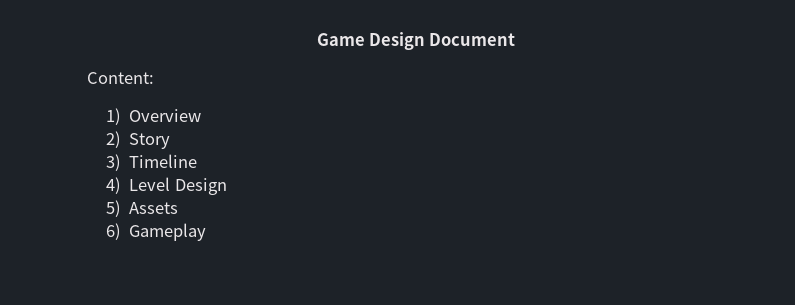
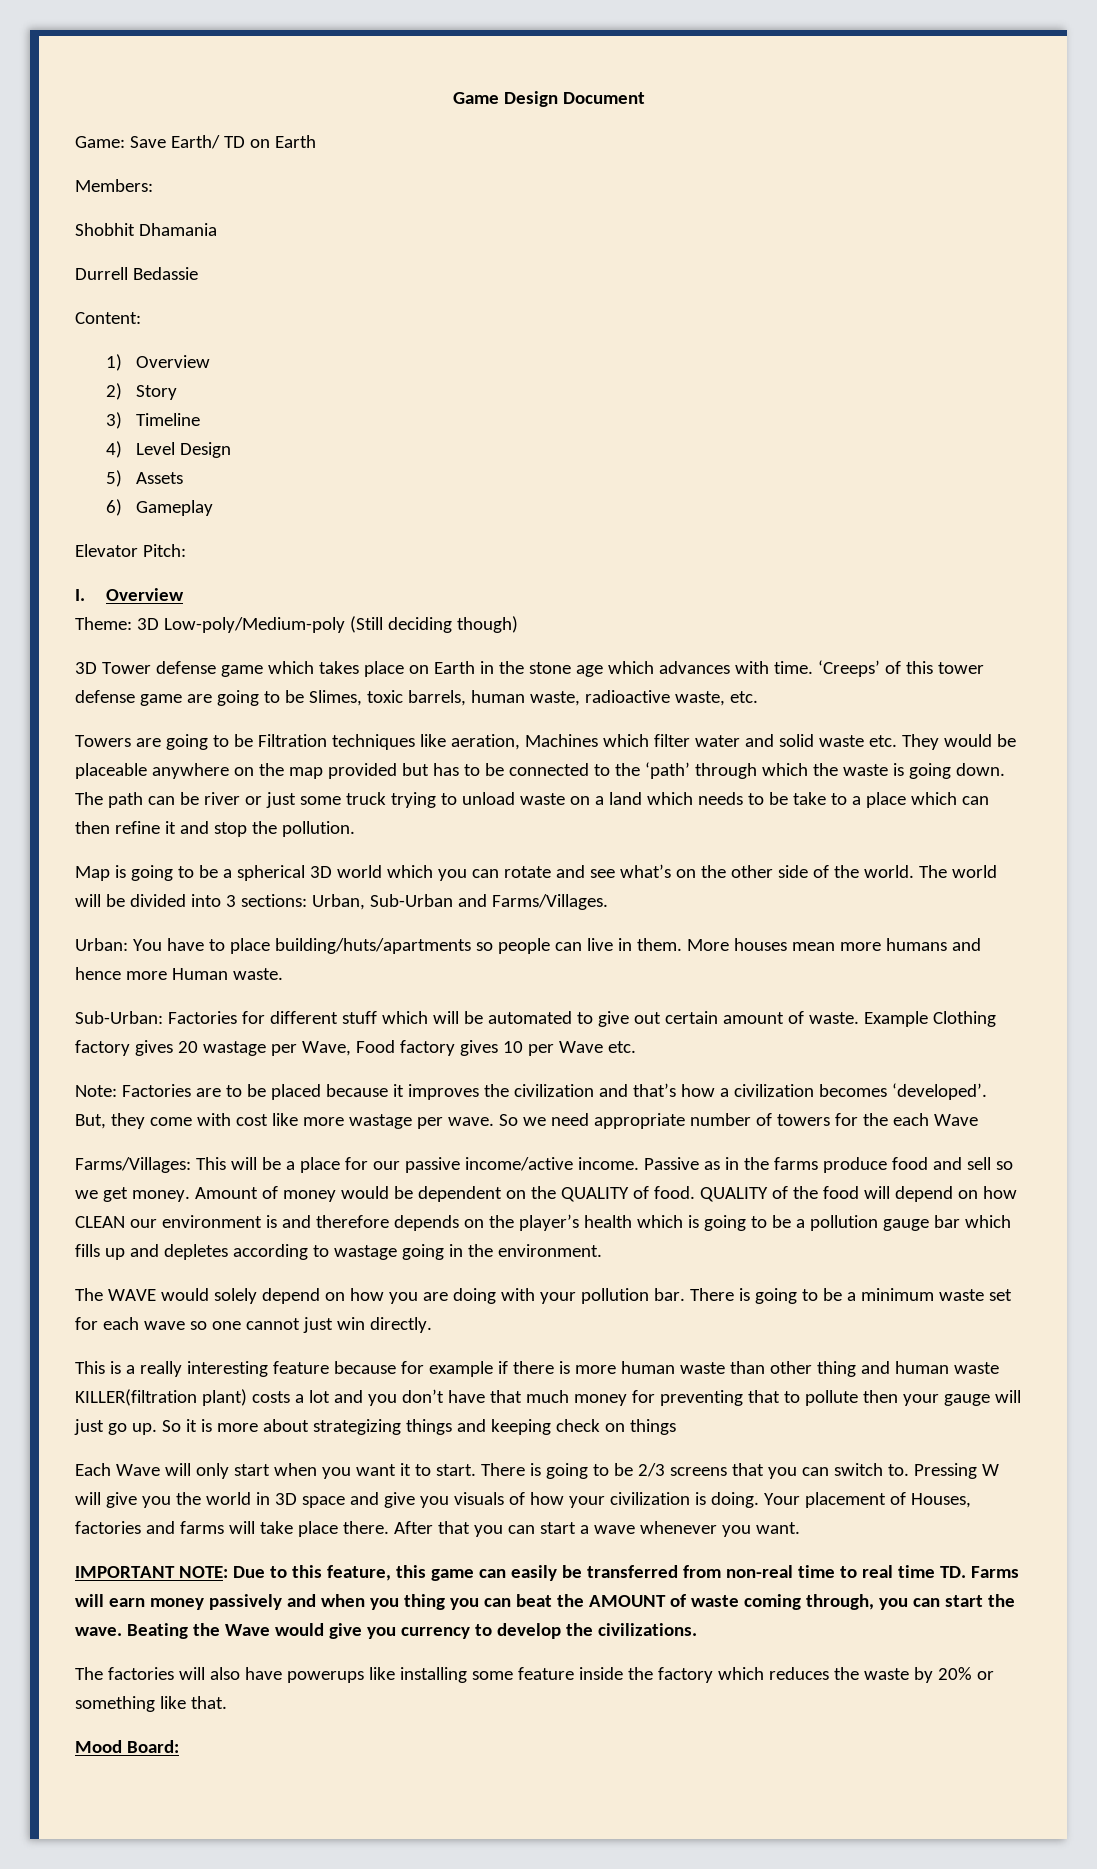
(516, 39) none -> [75,135,316,149] [75,179,153,192] [75,223,217,236] [75,267,198,280] // Game: Save Earth/ TD on Earth // Members: // Shobhit Dhamania // Durrell Bedassie
(207, 232) none -> [75,544,186,557] [75,588,184,601] [75,616,518,633] [75,660,984,677] [75,690,758,706] [75,734,1016,750] [75,762,1005,779] [75,792,989,808] [75,821,355,837] [75,864,997,881] [75,894,608,910] [75,938,981,954] [75,967,283,980] [75,1011,996,1027] [75,1040,636,1056] [75,1083,987,1100] [75,1113,978,1129] [75,1157,1013,1173] [75,1186,1017,1202] [75,1214,1011,1231] [75,1244,602,1260] [75,1288,1012,1304] [75,1317,432,1333] [75,1361,999,1377] [75,1389,1021,1406] [74,1419,676,1435] [75,1463,999,1479] [75,1492,971,1508] [75,1521,800,1537] [75,1565,1019,1581] [75,1594,1015,1610] [75,1623,697,1639] [75,1667,994,1683] [75,1696,227,1712] [75,1740,179,1753] // Elevator Pitch: // I. Overview // Theme: 3D Low-poly/Medium-poly (Still deciding though) // 3D Tower defense game which takes place on Earth in the stone age which advances with time. ‘Creeps’ of this tower defense game are going to be Slimes, toxic barrels, human waste, radioactive waste, etc. // Towers are going to be Filtration techniques like aeration, Machines which filter water and solid waste etc. They would be placeable anywhere on the map provided but has to be connected to the ‘path’ through which the waste is going down. The path can be river or just some truck trying to unload waste on a land which needs to be take to a place which can then refine it and stop the pollution. // Map is going to be a spherical 3D world which you can rotate and see what’s on the other side of the world. The world will be divided into 3 sections: Urban, Sub-Urban and Farms/Villages. // Urban: You have to place building/huts/apartments so people can live in them. More houses mean more humans and hence more Human waste. // Sub-Urban: Factories for different stuff which will be automated to give out certain amount of waste. Example Clothing factory gives 20 wastage per Wave, Food factory gives 10 per Wave etc. // Note: Factories are to be placed because it improves the civilization and that’s how a civilization becomes ‘developed’. But, they come with cost like more wastage per wave. So we need appropriate number of towers for the each Wave // Farms/Villages: This will be a place for our passive income/active income. Passive as in the farms produce food and sell so we get money. Amount of money would be dependent on the QUALITY of food. QUALITY of the food will depend on how CLEAN our environment is and therefore depends on the player’s health which is going to be a pollution gauge bar which fills up and depletes according to wastage going in the environment. // The WAVE would solely depend on how you are doing with your pollution bar. There is going to be a minimum waste set for each wave so one cannot just win directly. // This is a really interesting feature because for example if there is more human waste than other thing and human waste KILLER(filtration plant) costs a lot and you don’t have that much money for preventing that to pollute then your gauge will just go up. So it is more about strategizing things and keeping check on things // Each Wave will only start when you want it to start. There is going to be 2/3 screens that you can switch to. Pressing W will give you the world in 3D space and give you visuals of how your civilization is doing. Your placement of Houses, factories and farms will take place there. After that you can start a wave whenever you want. // IMPORTANT NOTE: Due to this feature, this game can easily be transferred from non-real time to real time TD. Farms will earn money passively and when you thing you can beat the AMOUNT of waste coming through, you can start the wave. Beating the Wave would give you currency to develop the civilizations. // The factories will also have powerups like installing some feature inside the factory which reduces the waste by 20% or something like that. // Mood Board:

